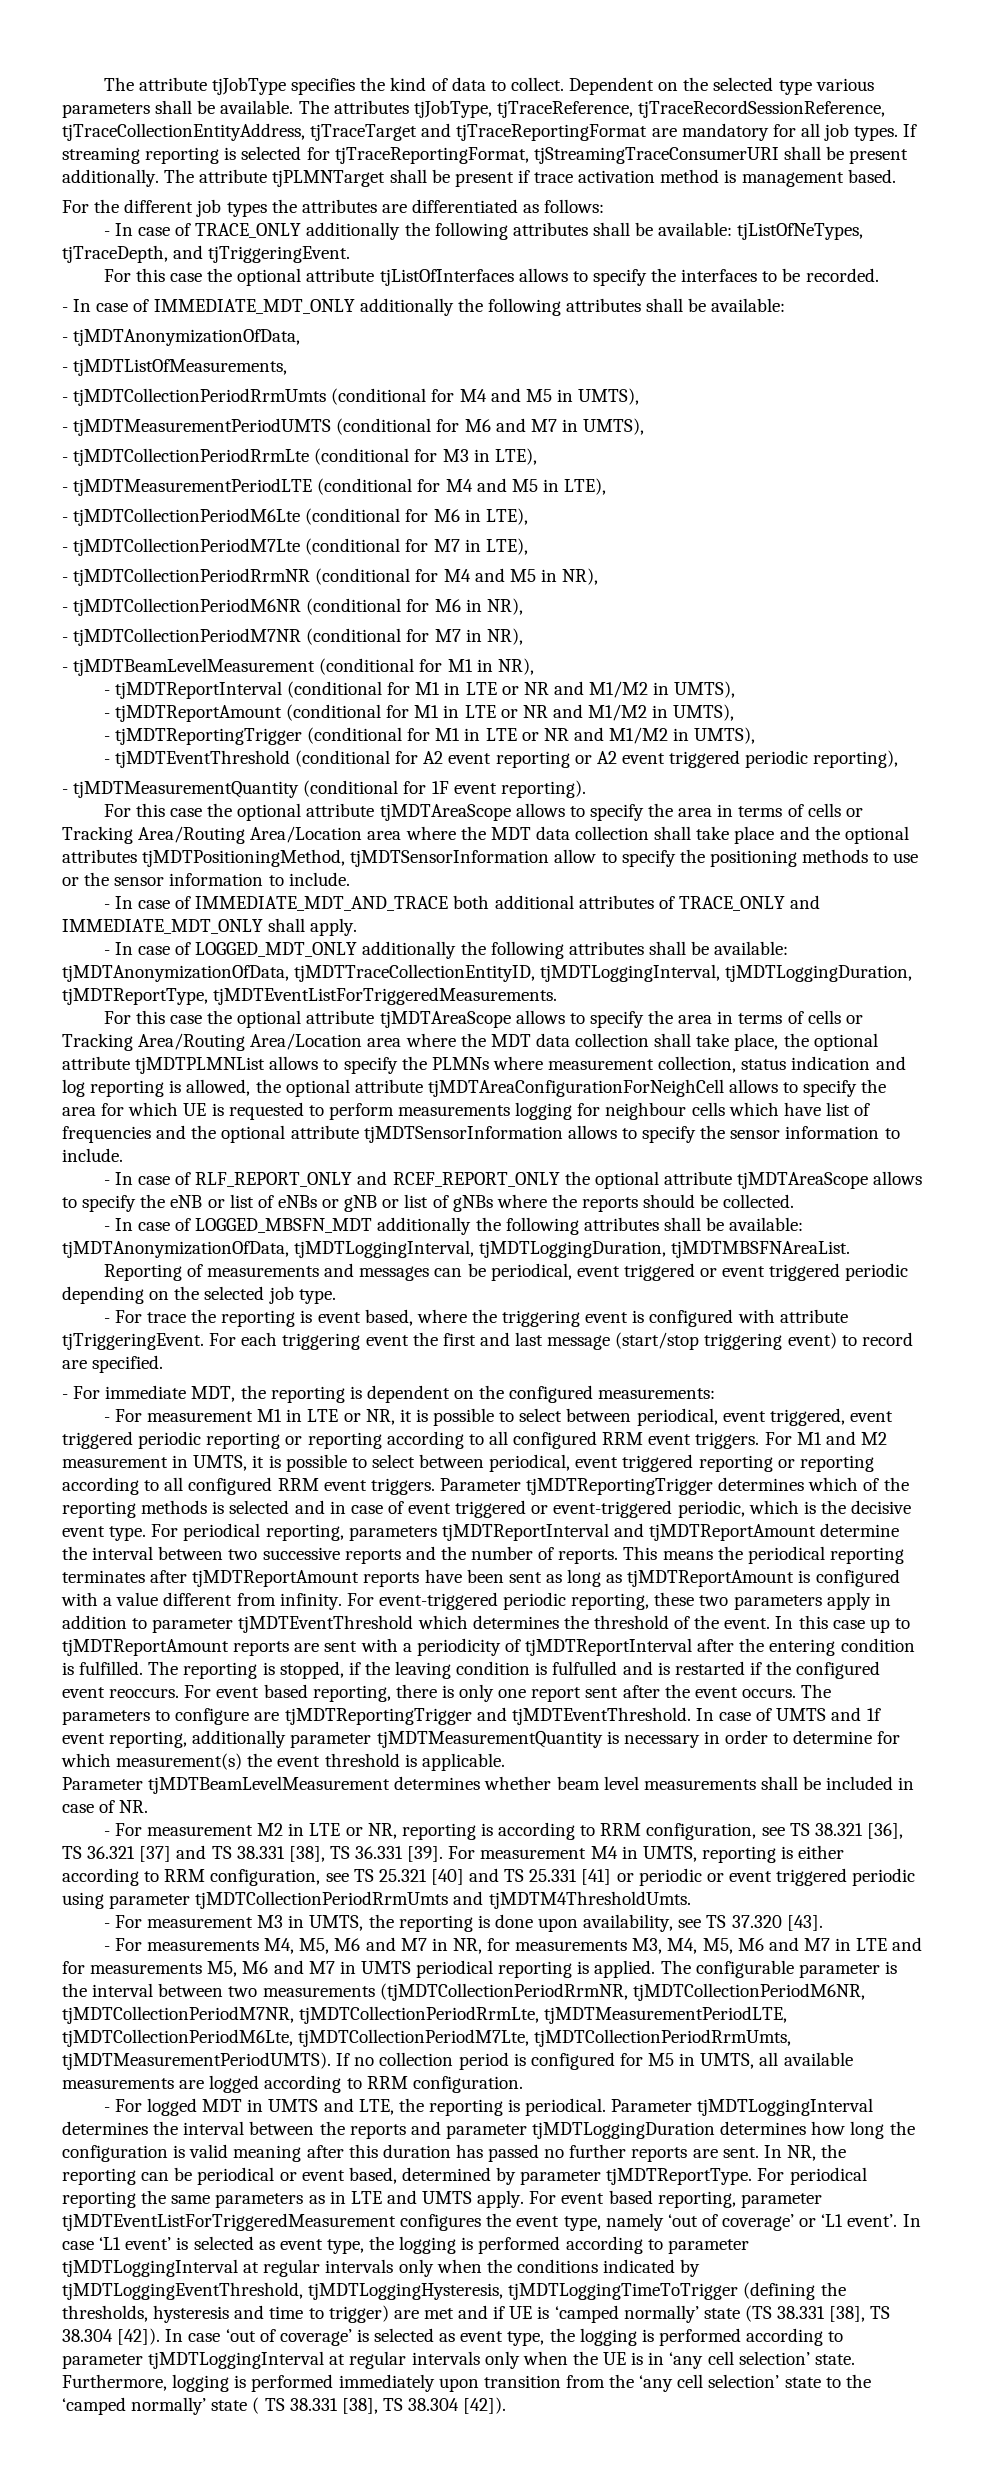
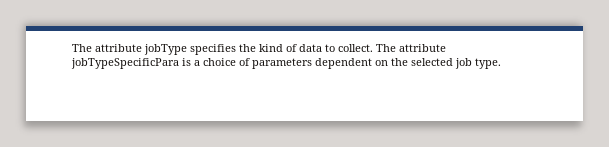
[103,77,286,95] The attribute tjJobType -> [72,44,187,55] The attribute jobType
[569,77,874,95] [62,100,886,118] [62,123,918,141] [62,146,909,164] [62,169,896,187] [62,199,605,217] [103,222,864,240] [62,245,351,263] [103,268,879,286] [62,298,786,316] [62,329,301,346] [62,359,288,376] [62,388,640,406] [62,418,645,436] [62,448,537,466] [62,478,607,496] [62,508,528,526] [62,538,528,556] [62,568,599,586] [62,598,523,616] [62,628,523,646] [62,658,534,676] [103,681,736,699] [103,704,735,722] [103,727,756,745] [103,750,899,768] [62,780,586,798] [103,803,863,821] [62,826,909,844] [62,849,919,867] [62,872,350,886] [103,895,821,911] [62,918,358,936] [103,941,789,959] [62,964,913,982] [62,987,558,1005] [103,1010,863,1028] [62,1033,878,1051] [62,1056,906,1074] [62,1079,887,1097] [62,1102,871,1120] [62,1125,900,1143] [62,1148,123,1162] [103,1171,923,1189] [62,1194,795,1212] [103,1217,804,1235] [62,1240,851,1258] [103,1263,909,1281] [62,1286,144,1304] Dependent on the selected type various parameters shall be available. The attributes tjJobType, tjTraceReference, tjTraceRecordSessionReference, tjTraceCollectionEntityAddress, tjTraceTarget and tjTraceReportingFormat are mandatory for all job types. If streaming reporting is selected for tjTraceReportingFormat, tjStreamingTraceConsumerURI shall be present additionally. The attribute tjPLMNTarget shall be present if trace activation method is management based. // For the different job types the attributes are differentiated as follows: // - In case of TRACE_ONLY additionally the following attributes shall be available: tjListOfNeTypes, tjTraceDepth, and tjTriggeringEvent. // For this case the optional attribute tjListOfInterfaces allows to specify the interfaces to be recorded. // - In case of IMMEDIATE_MDT_ONLY additionally the following attributes shall be available: // - tjMDTAnonymizationOfData, // - tjMDTListOfMeasurements, // - tjMDTCollectionPeriodRrmUmts (conditional for M4 and M5 in UMTS), // - tjMDTMeasurementPeriodUMTS (conditional for M6 and M7 in UMTS), // - tjMDTCollectionPeriodRrmLte (conditional for M3 in LTE), // - tjMDTMeasurementPeriodLTE (conditional for M4 and M5 in LTE), // - tjMDTCollectionPeriodM6Lte (conditional for M6 in LTE), // - tjMDTCollectionPeriodM7Lte (conditional for M7 in LTE), // - tjMDTCollectionPeriodRrmNR (conditional for M4 and M5 in NR), // - tjMDTCollectionPeriodM6NR (conditional for M6 in NR), // - tjMDTCollectionPeriodM7NR (conditional for M7 in NR), // - tjMDTBeamLevelMeasurement (conditional for M1 in NR), // - tjMDTReportInterval (conditional for M1 in LTE or NR and M1/M2 in UMTS), // - tjMDTReportAmount (conditional for M1 in LTE or NR and M1/M2 in UMTS), // - tjMDTReportingTrigger (conditional for M1 in LTE or NR and M1/M2 in UMTS), // - tjMDTEventThreshold (conditional for A2 event reporting or A2 event triggered periodic reporting), // - tjMDTMeasurementQuantity (conditional for 1F event reporting). // For this case the optional attribute tjMDTAreaScope allows to specify the area in terms of cells or Tracking Area/Routing Area/Location area where the MDT data collection shall take place and the optional attributes tjMDTPositioningMethod, tjMDTSensorInformation allow to specify the positioning methods to use or the sensor information to include. // - In case of IMMEDIATE_MDT_AND_TRACE both additional attributes of TRACE_ONLY and IMMEDIATE_MDT_ONLY shall apply. // - In case of LOGGED_MDT_ONLY additionally the following attributes shall be available: tjMDTAnonymizationOfData, tjMDTTraceCollectionEntityID, tjMDTLoggingInterval, tjMDTLoggingDuration, tjMDTReportType, tjMDTEventListForTriggeredMeasurements. // For this case the optional attribute tjMDTAreaScope allows to specify the area in terms of cells or Tracking Area/Routing Area/Location area where the MDT data collection shall take place, the optional attribute tjMDTPLMNList allows to specify the PLMNs where measurement collection, status indication and log reporting is allowed, the optional attribute tjMDTAreaConfigurationForNeighCell allows to specify the area for which UE is requested to perform measurements logging for neighbour cells which have list of frequencies and the optional attribute tjMDTSensorInformation allows to specify the sensor information to include. // - In case of RLF_REPORT_ONLY and RCEF_REPORT_ONLY the optional attribute tjMDTAreaScope allows to specify the eNB or list of eNBs or gNB or list of gNBs where the reports should be collected. // - In case of LOGGED_MBSFN_MDT additionally the following attributes shall be available: tjMDTAnonymizationOfData, tjMDTLoggingInterval, tjMDTLoggingDuration, tjMDTMBSFNAreaList. // Reporting of measurements and messages can be periodical, event triggered or event triggered periodic depending -> [376,44,446,52] [71,58,372,69] The attribute jobTypeSpecificPara is a choice of parameters dependent
[103,1309,848,1327] [62,1332,913,1350] [62,1355,164,1373] [62,1385,716,1403] [103,1408,893,1426] [62,1431,887,1449] [62,1454,874,1472] [62,1477,909,1495] [62,1500,912,1518] [62,1523,900,1541] [62,1546,904,1564] [62,1569,900,1587] [61,1592,891,1610] [62,1615,910,1633] [62,1638,915,1656] [62,1661,881,1679] [62,1684,832,1702] [62,1707,881,1725] [62,1730,901,1748] [61,1753,505,1771] [62,1776,915,1794] [62,1800,149,1813] [103,1822,903,1840] [62,1845,845,1863] [62,1868,916,1886] [62,1891,691,1909] [103,1914,823,1932] [103,1937,923,1954] [62,1960,897,1978] [62,1983,865,2001] [62,2006,788,2024] [62,2029,792,2047] [62,2052,853,2070] [62,2075,523,2093] [103,2098,874,2116] [62,2121,915,2139] [62,2144,847,2162] [62,2167,867,2185] [62,2190,822,2208] [62,2213,921,2231] [62,2236,749,2254] [62,2259,701,2277] [62,2282,846,2300] [62,2305,891,2323] [62,2328,844,2346] [62,2351,855,2369] [62,2374,871,2392] [62,2397,507,2415] // - For trace the reporting is event based, where the triggering event is configured with attribute tjTriggeringEvent. For each triggering event the first and last message (start/stop triggering event) to record are specified. // - For immediate MDT, the reporting is dependent on the configured measurements: // - For measurement M1 in LTE or NR, it is possible to select between periodical, event triggered, event triggered periodic reporting or reporting according to all configured RRM event triggers. For M1 and M2 measurement in UMTS, it is possible to select between periodical, event triggered reporting or reporting according to all configured RRM event triggers. Parameter tjMDTReportingTrigger determines which of the reporting methods is selected and in case of event triggered or event-triggered periodic, which is the decisive event type. For periodical reporting, parameters tjMDTReportInterval and tjMDTReportAmount determine the interval between two successive reports and the number of reports. This means the periodical reporting terminates after tjMDTReportAmount reports have been sent as long as tjMDTReportAmount is configured with a value different from infinity. For event-triggered periodic reporting, these two parameters apply in addition to parameter tjMDTEventThreshold which determines the threshold of the event. In this case up to tjMDTReportAmount reports are sent with a periodicity of tjMDTReportInterval after the entering condition is fulfilled. The reporting is stopped, if the leaving condition is fulfulled and is restarted if the configured event reoccurs. For event based reporting, there is only one report sent after the event occurs. The parameters to configure are tjMDTReportingTrigger and tjMDTEventThreshold. In case of UMTS and 1f event reporting, additionally parameter tjMDTMeasurementQuantity is necessary in order to determine for which measurement(s) the event threshold is applicable. // Parameter tjMDTBeamLevelMeasurement determines whether beam level measurements shall be included in case of NR. // - For measurement M2 in LTE or NR, reporting is according to RRM configuration, see TS 38.321 [36], TS 36.321 [37] and TS 38.331 [38], TS 36.331 [39]. For measurement M4 in UMTS, reporting is either according to RRM configuration, see TS 25.321 [40] and TS 25.331 [41] or periodic or event triggered periodic using parameter tjMDTCollectionPeriodRrmUmts and tjMDTM4ThresholdUmts. // - For measurement M3 in UMTS, the reporting is done upon availability, see TS 37.320 [43]. // - For measurements M4, M5, M6 and M7 in NR, for measurements M3, M4, M5, M6 and M7 in LTE and for measurements M5, M6 and M7 in UMTS periodical reporting is applied. The configurable parameter is the interval between two measurements (tjMDTCollectionPeriodRrmNR, tjMDTCollectionPeriodM6NR, tjMDTCollectionPeriodM7NR, tjMDTCollectionPeriodRrmLte, tjMDTMeasurementPeriodLTE, tjMDTCollectionPeriodM6Lte, tjMDTCollectionPeriodM7Lte, tjMDTCollectionPeriodRrmUmts, tjMDTMeasurementPeriodUMTS). If no collection period is configured for M5 in UMTS, all available measurements are logged according to RRM configuration. // - For logged MDT in UMTS and LTE, the reporting is periodical. Parameter tjMDTLoggingInterval determines the interval between the reports and parameter tjMDTLoggingDuration determines how long the configuration is valid meaning after this duration has passed no further reports are sent. In NR, the reporting can be periodical or event based, determined by parameter tjMDTReportType. For periodical reporting the same parameters as in LTE and UMTS apply. For event based reporting, parameter tjMDTEventListForTriggeredMeasurement configures the event type, namely ‘out of coverage’ or ‘L1 event’. In case ‘L1 event’ is selected as event type, the logging is performed according to parameter tjMDTLoggingInterval at regular intervals only when the conditions indicated by tjMDTLoggingEventThreshold, tjMDTLoggingHysteresis, tjMDTLoggingTimeToTrigger (defining the thresholds, hysteresis and time to trigger) are met and if UE is ‘camped normally’ state (TS 38.331 [38], TS 38.304 [42]). In case ‘out of coverage’ is selected as event type, the logging is performed according to parameter tjMDTLoggingInterval at regular intervals only when the UE is in ‘any cell selection’ state. Furthermore, logging is performed immediately upon transition from the ‘any cell selection’ state to the ‘camped normally’ state ( TS 38.331 [38], TS 38.304 [42]). -> (501, 63) none

